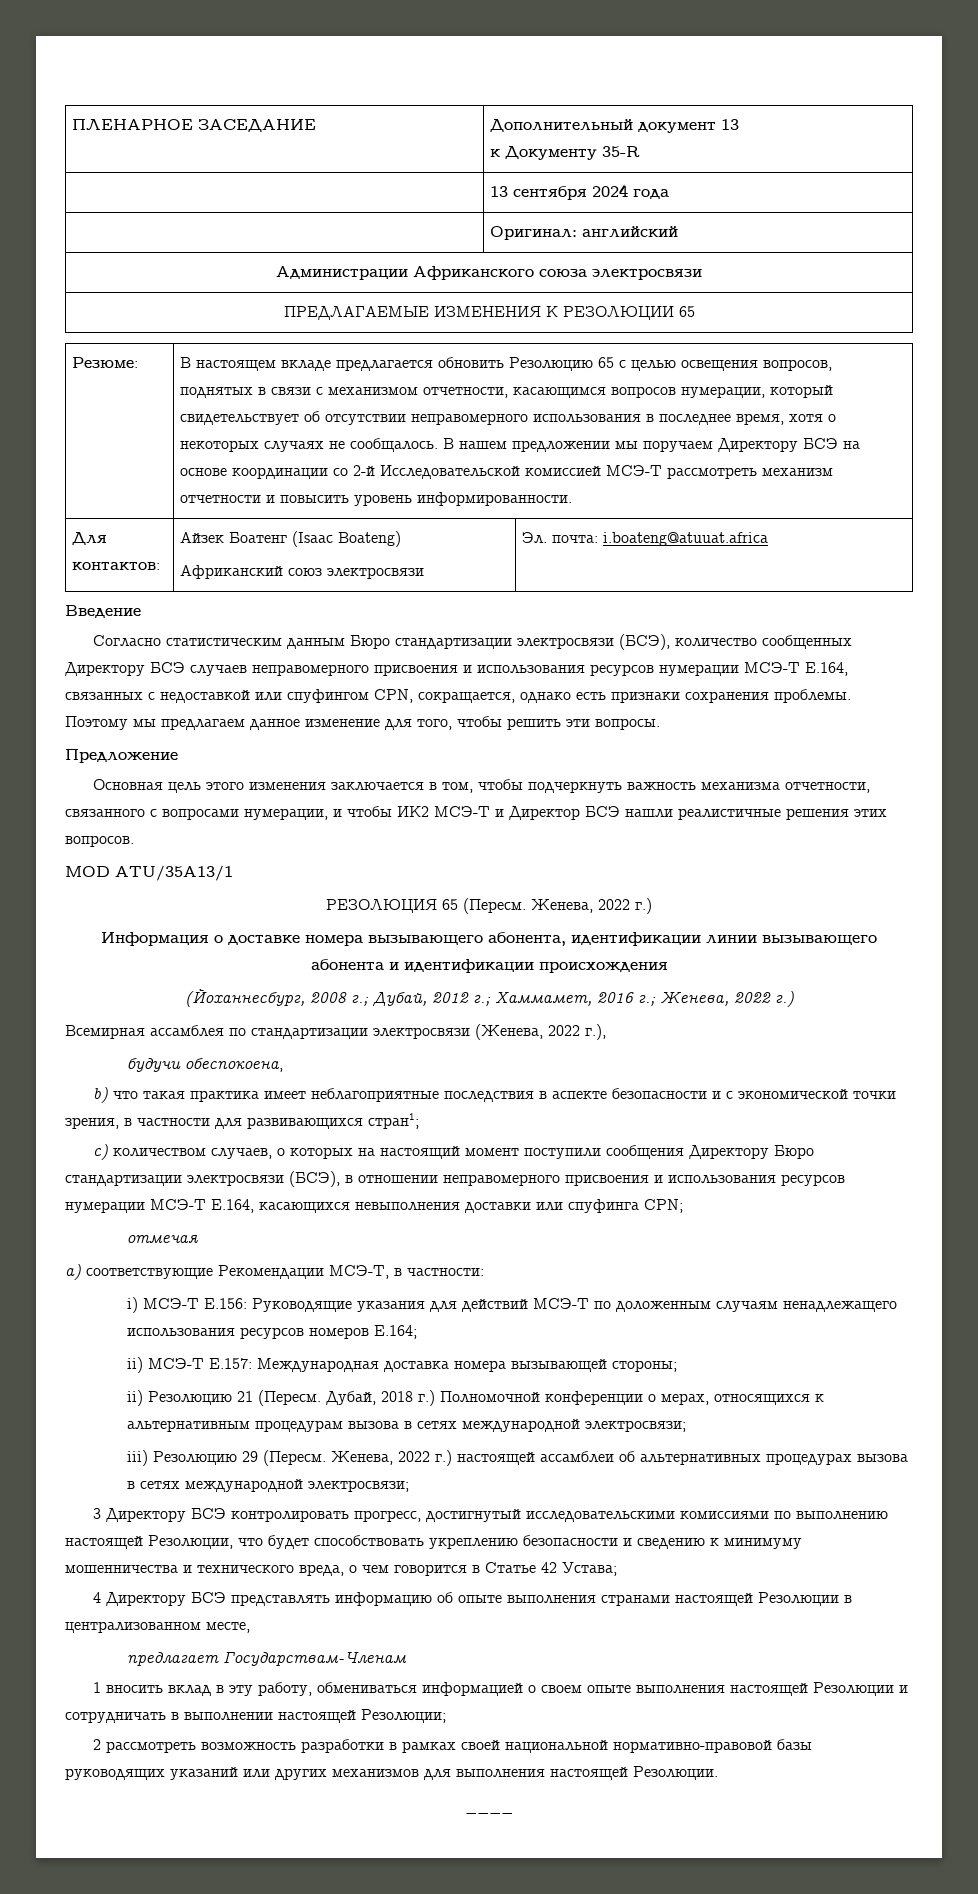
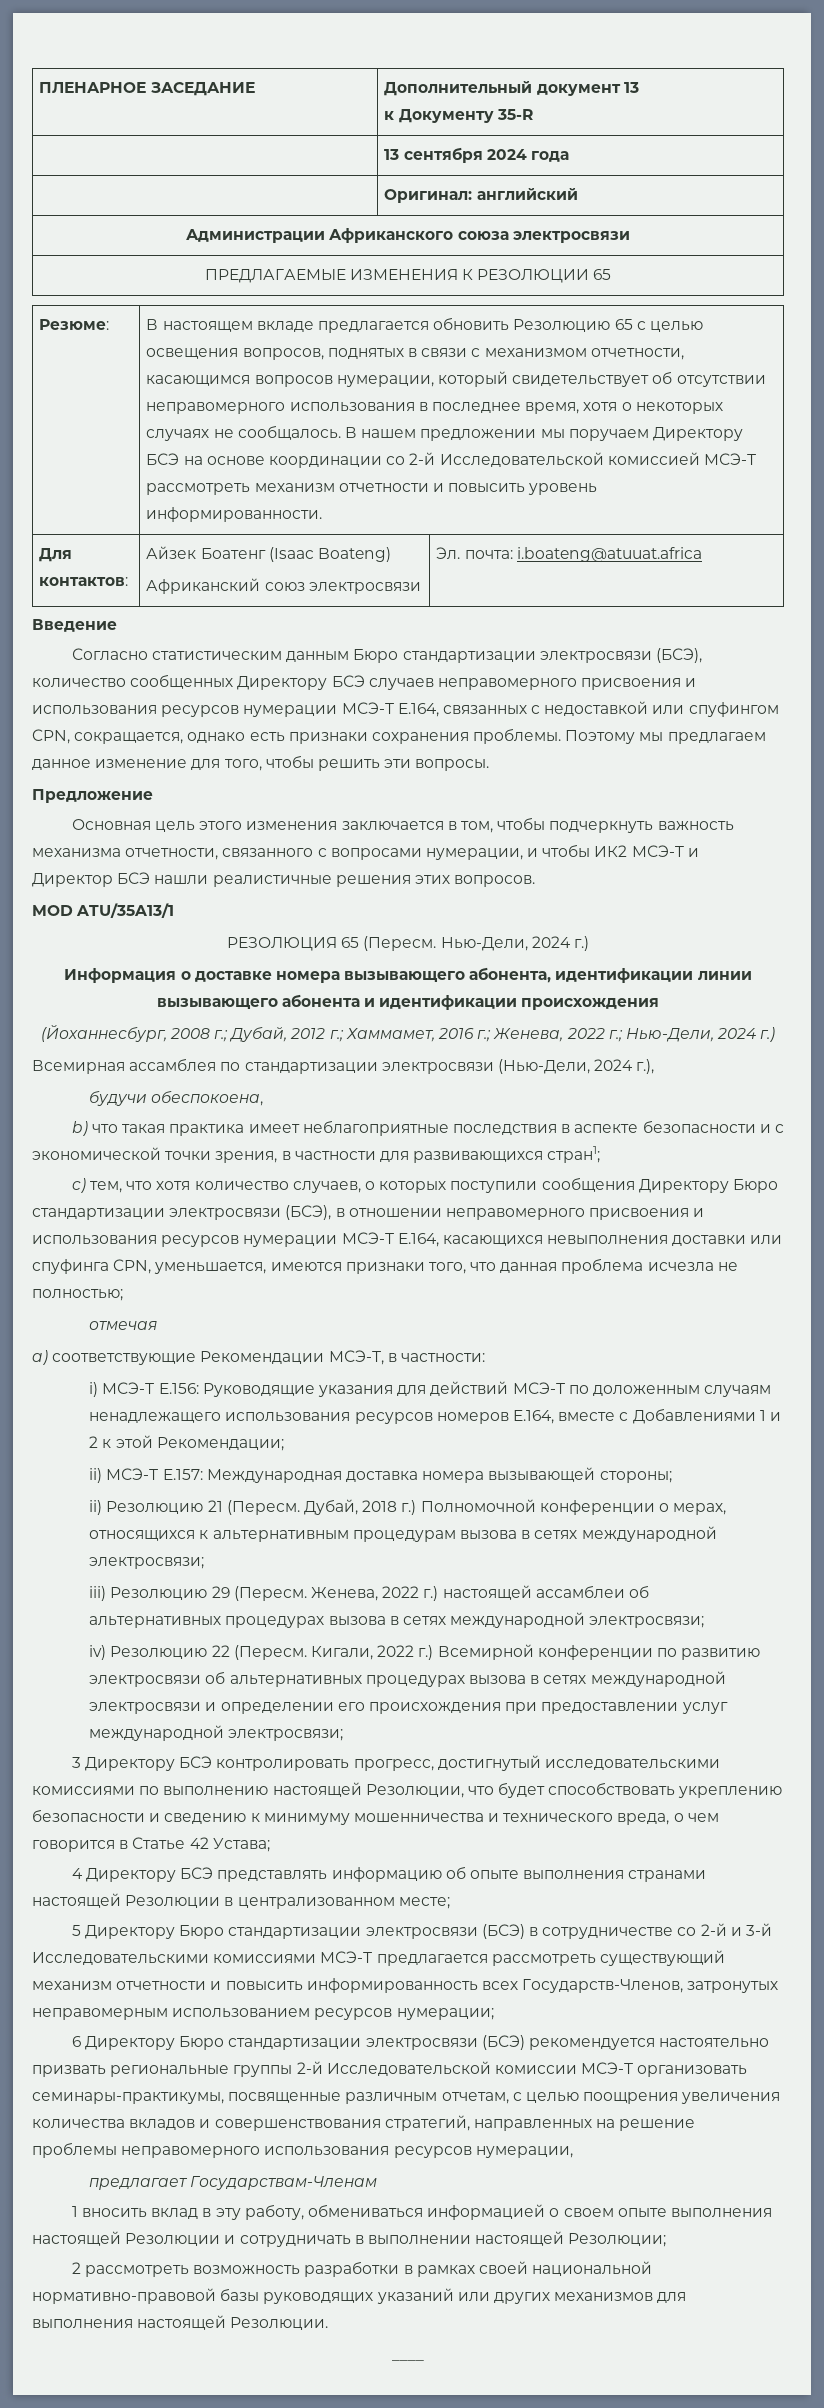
[531,899,630,913] Женева, 2022 -> [440,936,571,951] Нью-Дели, 2024
(771, 997) none -> [608,1028,757,1042] г.; Нью-Дели, 2024
[475,1024,580,1040] (Женева, 2022 -> [497,1059,634,1074] (Нью-Дели, 2024
[113,1146,520,1159] количеством случаев, о которых на настоящий момент -> [90,1181,447,1193] тем, что хотя количество случаев, о которых
[644,1199,683,1213] CPN; -> [113,1258,738,1274] [32,1289,123,1301] CPN, уменьшается, имеются признаки того, что данная проблема исчезла не полностью;
[373,1325,417,1339] E.164; -> [513,1408,781,1424] [89,1435,284,1451] E.164, вместе с Добавлениями 1 и 2 к этой Рекомендации;
(409, 1486) none -> [89,1644,761,1660] [89,1671,726,1687] [89,1702,728,1714] [89,1725,344,1741] // iv) Резолюцию 22 (Пересм. Кигали, 2022 г.) Всемирной конференции по развитию электросвязи об альтернативных процедурах вызова в сетях международной электросвязи и определении его происхождения при предоставлении услуг международной электросвязи;
[206,1622,250,1633] месте, -> [398,1897,450,1909] [71,1923,772,1939] [32,1950,725,1966] [32,1978,779,1993] [32,2008,494,2020] [71,2035,770,2050] [32,2061,748,2077] [32,2092,781,2104] [32,2115,696,2131] [32,2142,573,2158] месте; // 5 Директору Бюро стандартизации электросвязи (БСЭ) в сотрудничестве со 2-й и 3-й Исследовательскими комиссиями МСЭ-Т предлагается рассмотреть существующий механизм отчетности и повысить информированность всех Государств-Членов, затронутых неправомерным использованием ресурсов нумерации; // 6 Директору Бюро стандартизации электросвязи (БСЭ) рекомендуется настоятельно призвать региональные группы 2-й Исследовательской комиссии МСЭ-Т организовать семинары-практикумы, посвященные различным отчетам, с целью поощрения увеличения количества вкладов и совершенствования стратегий, направленных на решение проблемы неправомерного использования ресурсов нумерации,

